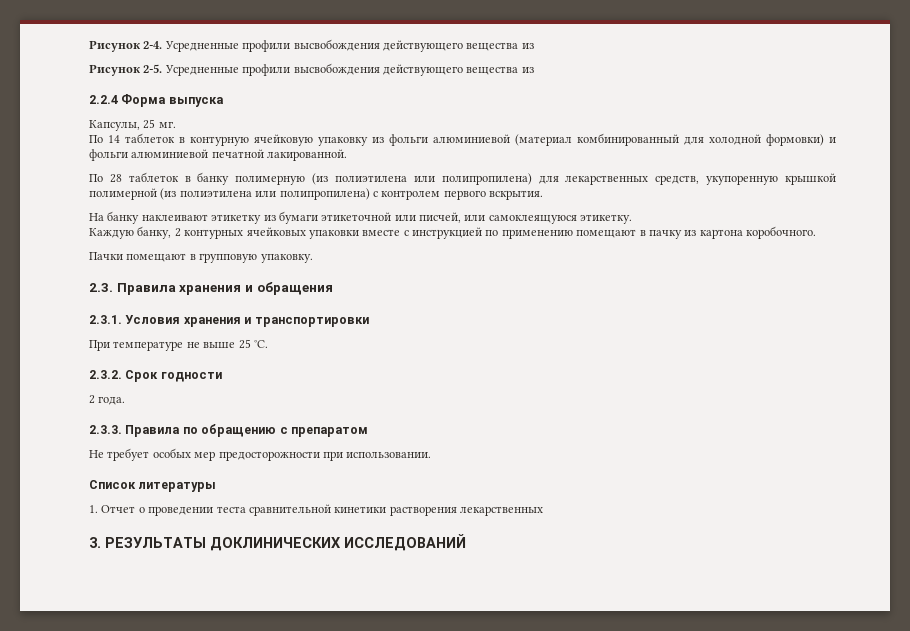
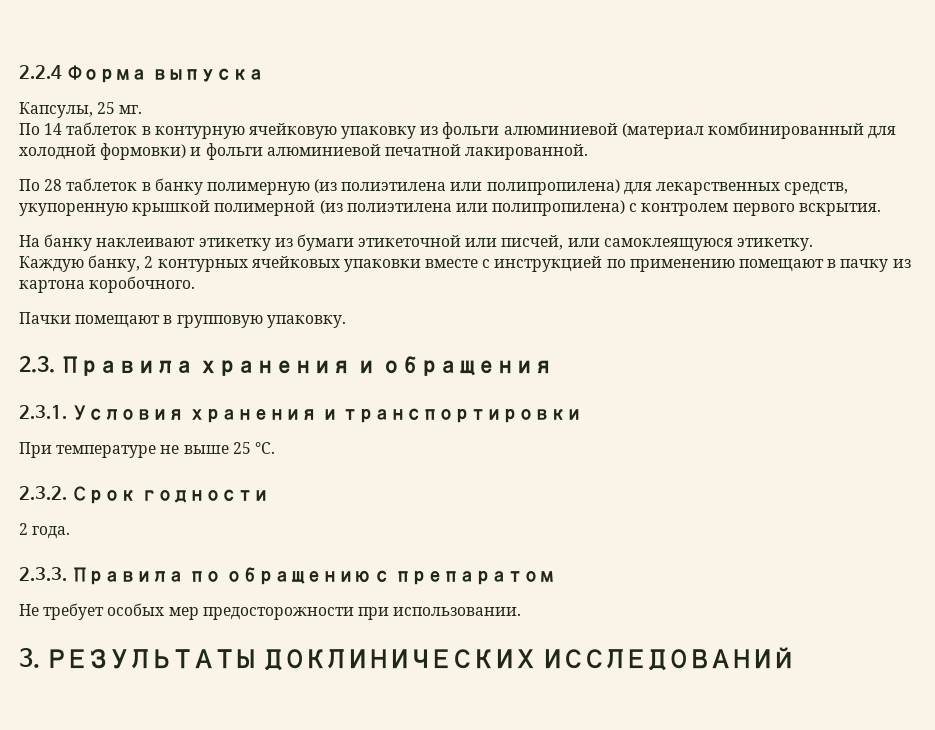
[89,39,534,52] [89,63,534,76] Рисунок 2-4. Усредненные профили высвобождения действующего вещества из // Рисунок 2-5. Усредненные профили высвобождения действующего вещества из // -> (19, 72) none
[89,480,217,492] [89,504,543,516] // Список литературы // 1. Отчет о проведении теста сравнительной кинетики растворения лекарственных -> (522, 611) none

